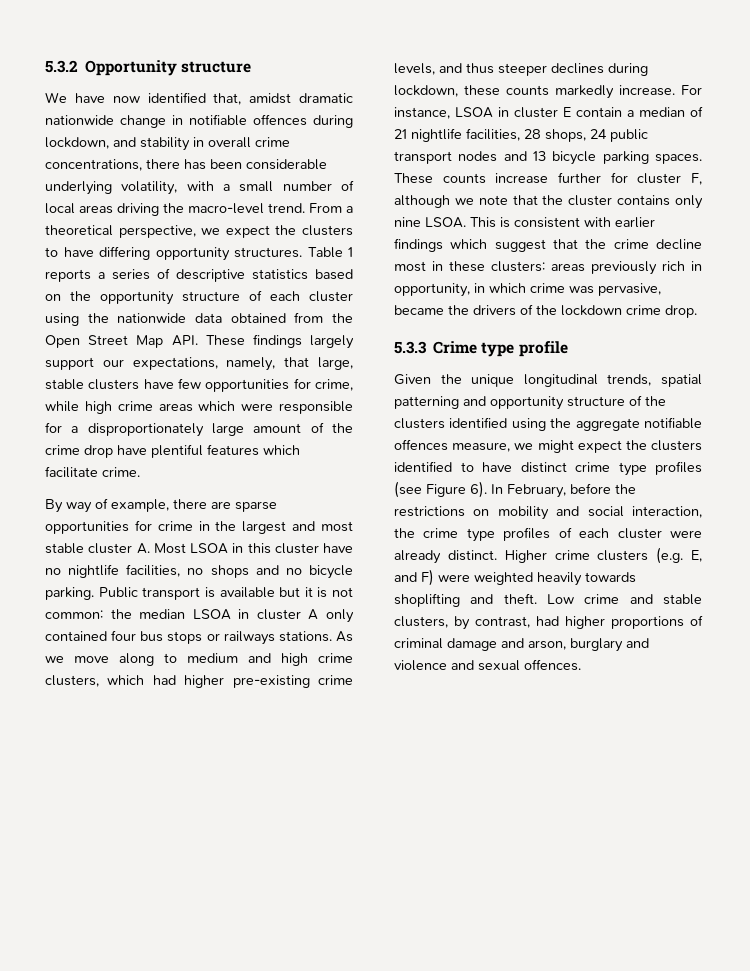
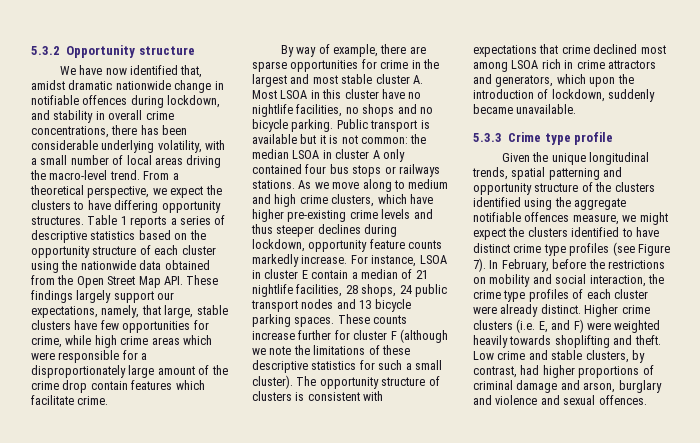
[117,444,203,458] have plentiful -> [90,381,128,390] contain
[152,675,176,685] had -> [409,194,433,204] have
[394,63,435,75] levels, -> [381,209,411,219] levels
[464,85,500,96] these -> [308,239,405,252] opportunity feature
[691,173,702,185] [394,195,703,209] [394,217,655,228] [394,238,702,252] [394,261,702,275] [394,283,661,297] [394,304,697,318] F, although we note that the cluster contains only nine LSOA. This is consistent with earlier findings which suggest that the crime decline most in these clusters: areas previously rich in opportunity, in which crime was pervasive, became the drivers of the lockdown crime drop. -> [390,329,448,343] [252,345,410,355] [252,360,442,373] [252,375,440,389] [252,391,384,401] [473,44,666,57] [473,59,656,72] [473,74,634,87] [473,89,656,102] [473,104,577,114] F (although we note the limitations of these descriptive statistics for such a small cluster). The opportunity structure of clusters is consistent with expectations that crime declined most among LSOA rich in crime attractors and generators, which upon the introduction of lockdown, suddenly became unavailable.
[470,481,487,498] 6). -> [473,258,486,272] 7).
[656,547,684,564] (e.g. -> [516,319,536,333] (i.e.

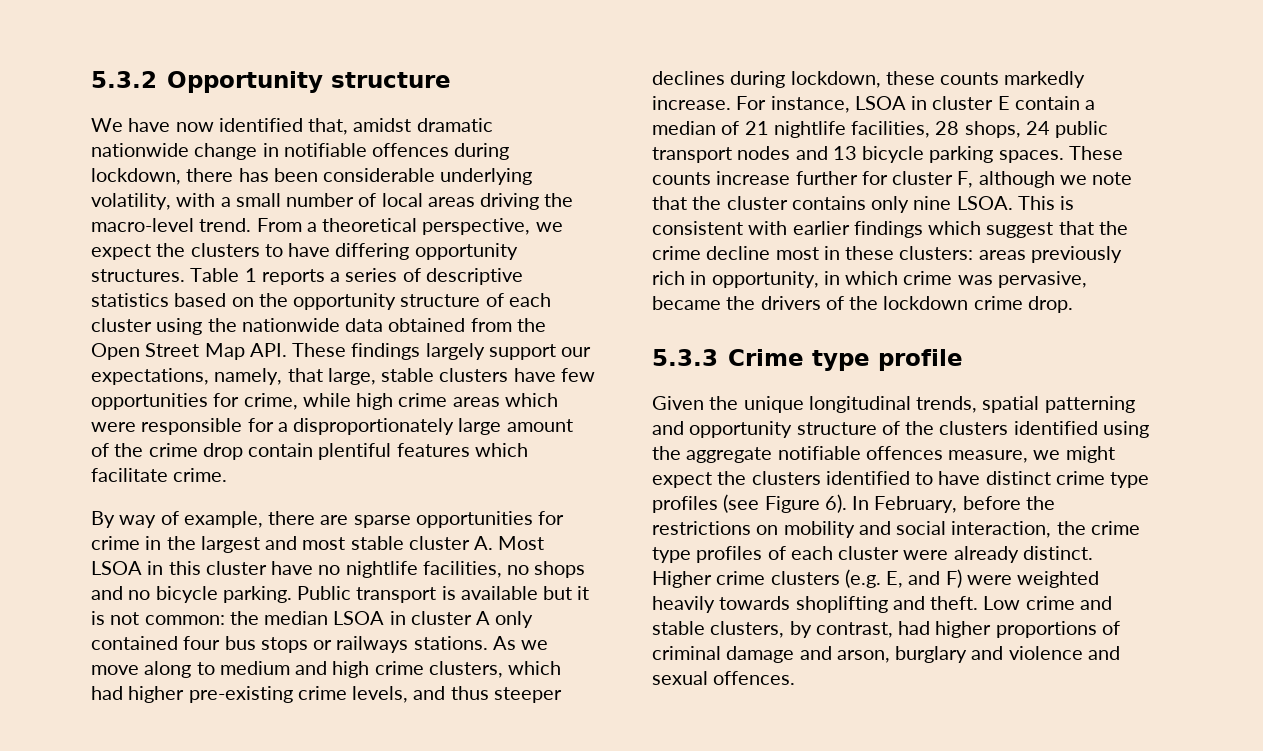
[31,110,174,123] [31,126,109,138] and stability in overall crime concentrations, -> (181, 176) none
(128, 385) none -> [318,443,392,460] plentiful
[409,194,433,204] have -> [91,686,123,700] had
[381,209,411,219] levels -> [352,686,409,703] levels,
[308,239,405,252] opportunity feature -> [885,71,935,85] these
[390,329,448,343] [252,345,410,355] [252,360,442,373] [252,375,440,389] [252,391,384,401] [473,44,666,57] [473,59,656,72] [473,74,634,87] [473,89,656,102] [473,104,577,114] F (although we note the limitations of these descriptive statistics for such a small cluster). The opportunity structure of clusters is consistent with expectations that crime declined most among LSOA rich in crime attractors and generators, which upon the introduction of lockdown, suddenly became unavailable. -> [957,171,1133,188] [652,196,1075,213] [652,221,1128,238] [652,246,1122,263] [652,271,1087,288] [652,296,1073,313] F, although we note that the cluster contains only nine LSOA. This is consistent with earlier findings which suggest that the crime decline most in these clusters: areas previously rich in opportunity, in which crime was pervasive, became the drivers of the lockdown crime drop.
[473,258,486,272] 7). -> [824,494,847,513] 6).
[516,319,536,333] (i.e. -> [844,569,881,588] (e.g.

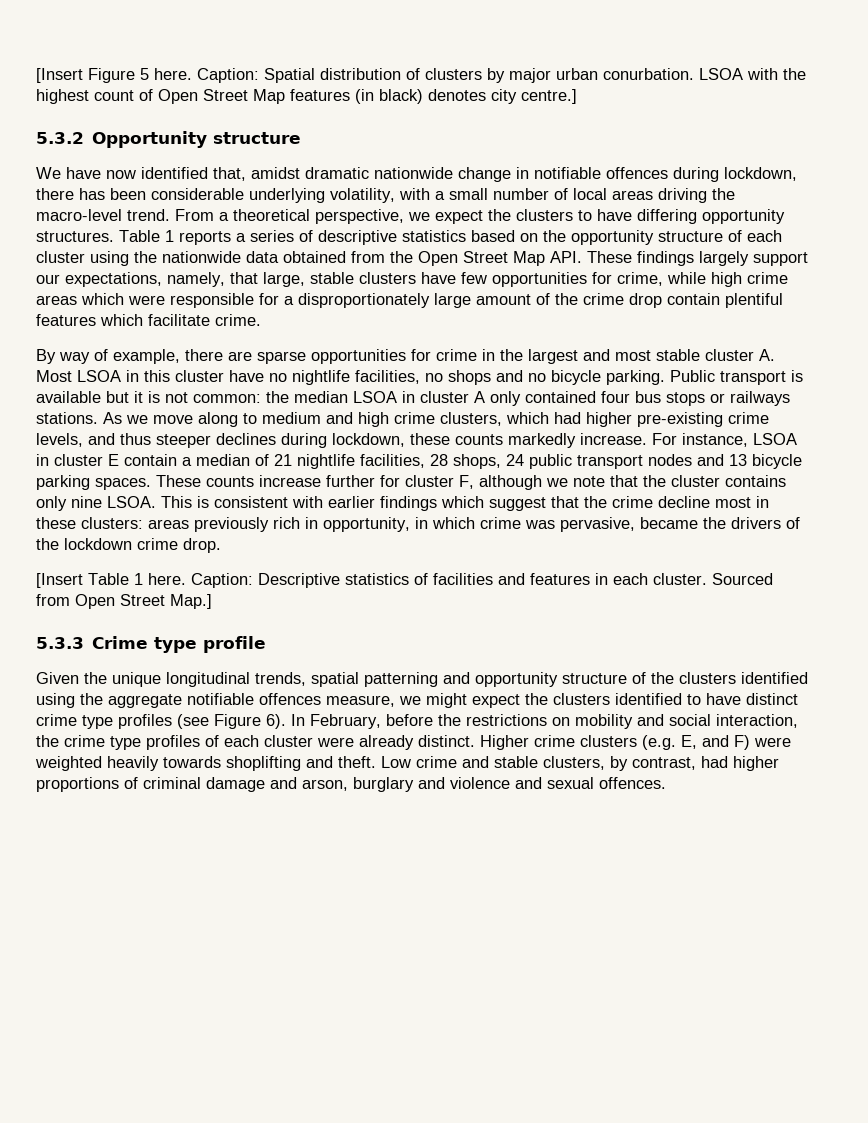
(91, 79) none -> [36,68,806,83] [36,89,577,104] [Insert Figure 5 here. Caption: Spatial distribution of clusters by major urban conurbation. LSOA with the highest count of Open Street Map features (in black) denotes city centre.] //
(1073, 304) none -> [36,573,773,588] [36,594,212,609] // [Insert Table 1 here. Caption: Descriptive statistics of facilities and features in each cluster. Sourced from Open Street Map.]

